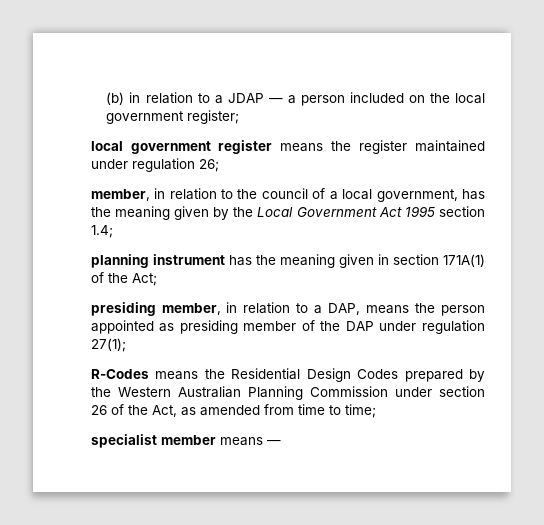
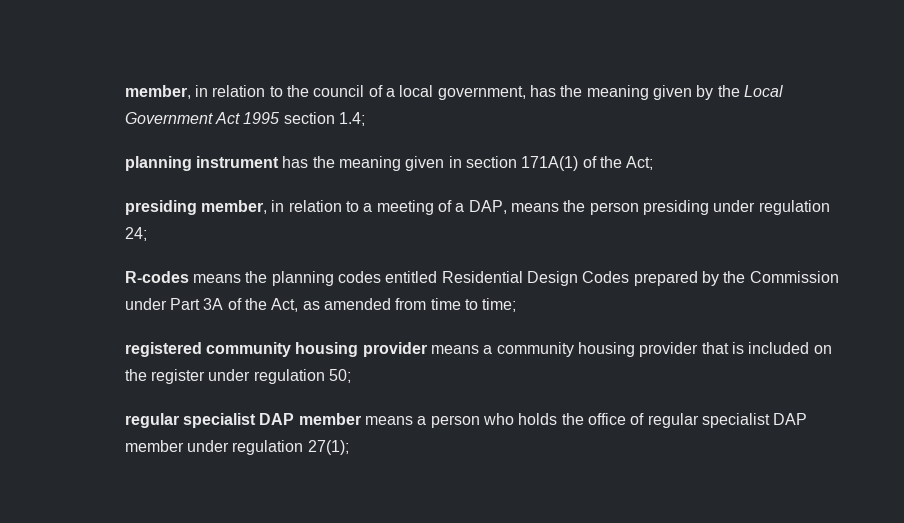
[106,92,485,106] [106,110,240,124] [90,140,486,154] [90,158,219,172] (b) in relation to a JDAP — a person included on the local government register; // local government register means the register maintained under regulation 26; // -> (124, 92) none
(323, 309) none -> [376,200,465,215] meeting of a
[90,320,485,334] [90,338,126,352] [90,369,225,380] appointed as presiding member of the DAP under regulation 27(1); // R-Codes means the -> [642,200,830,215] [124,227,147,241] [124,271,438,286] presiding under regulation 24; // R-codes means the planning codes entitled
[117,386,485,400] [90,405,107,415] Western Australian Planning Commission under section 26 -> [749,271,839,283] [124,298,224,310] Commission under Part 3A
[90,434,281,448] specialist member means — -> [124,342,832,357] [124,369,351,384] [124,413,808,428] [124,440,349,455] registered community housing provider means a community housing provider that is included on the register under regulation 50; // regular specialist DAP member means a person who holds the office of regular specialist DAP member under regulation 27(1);

